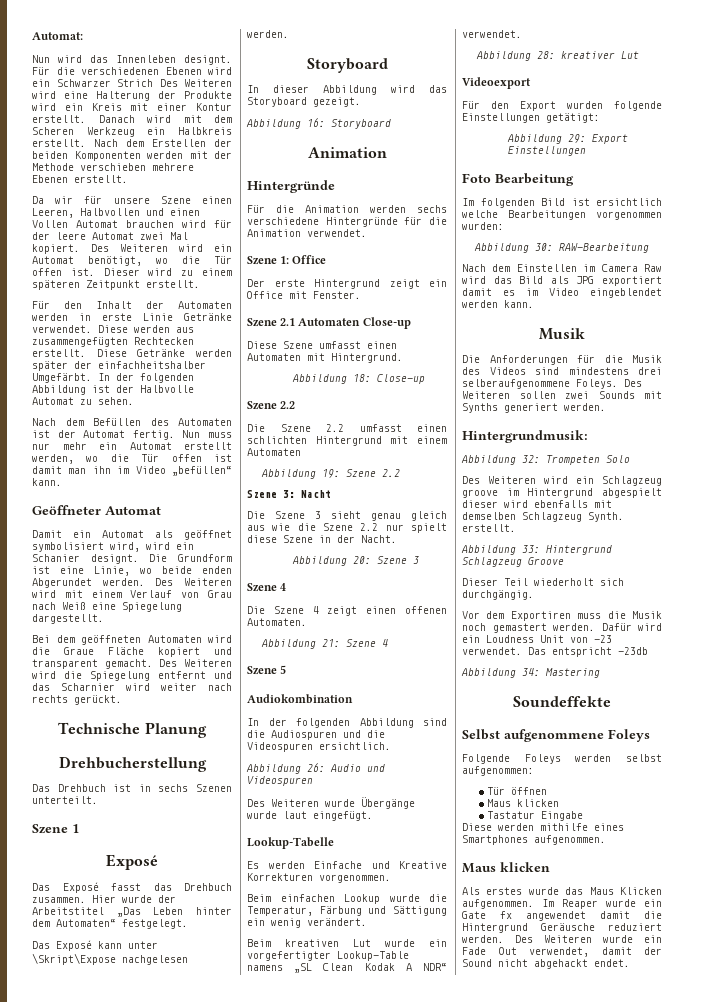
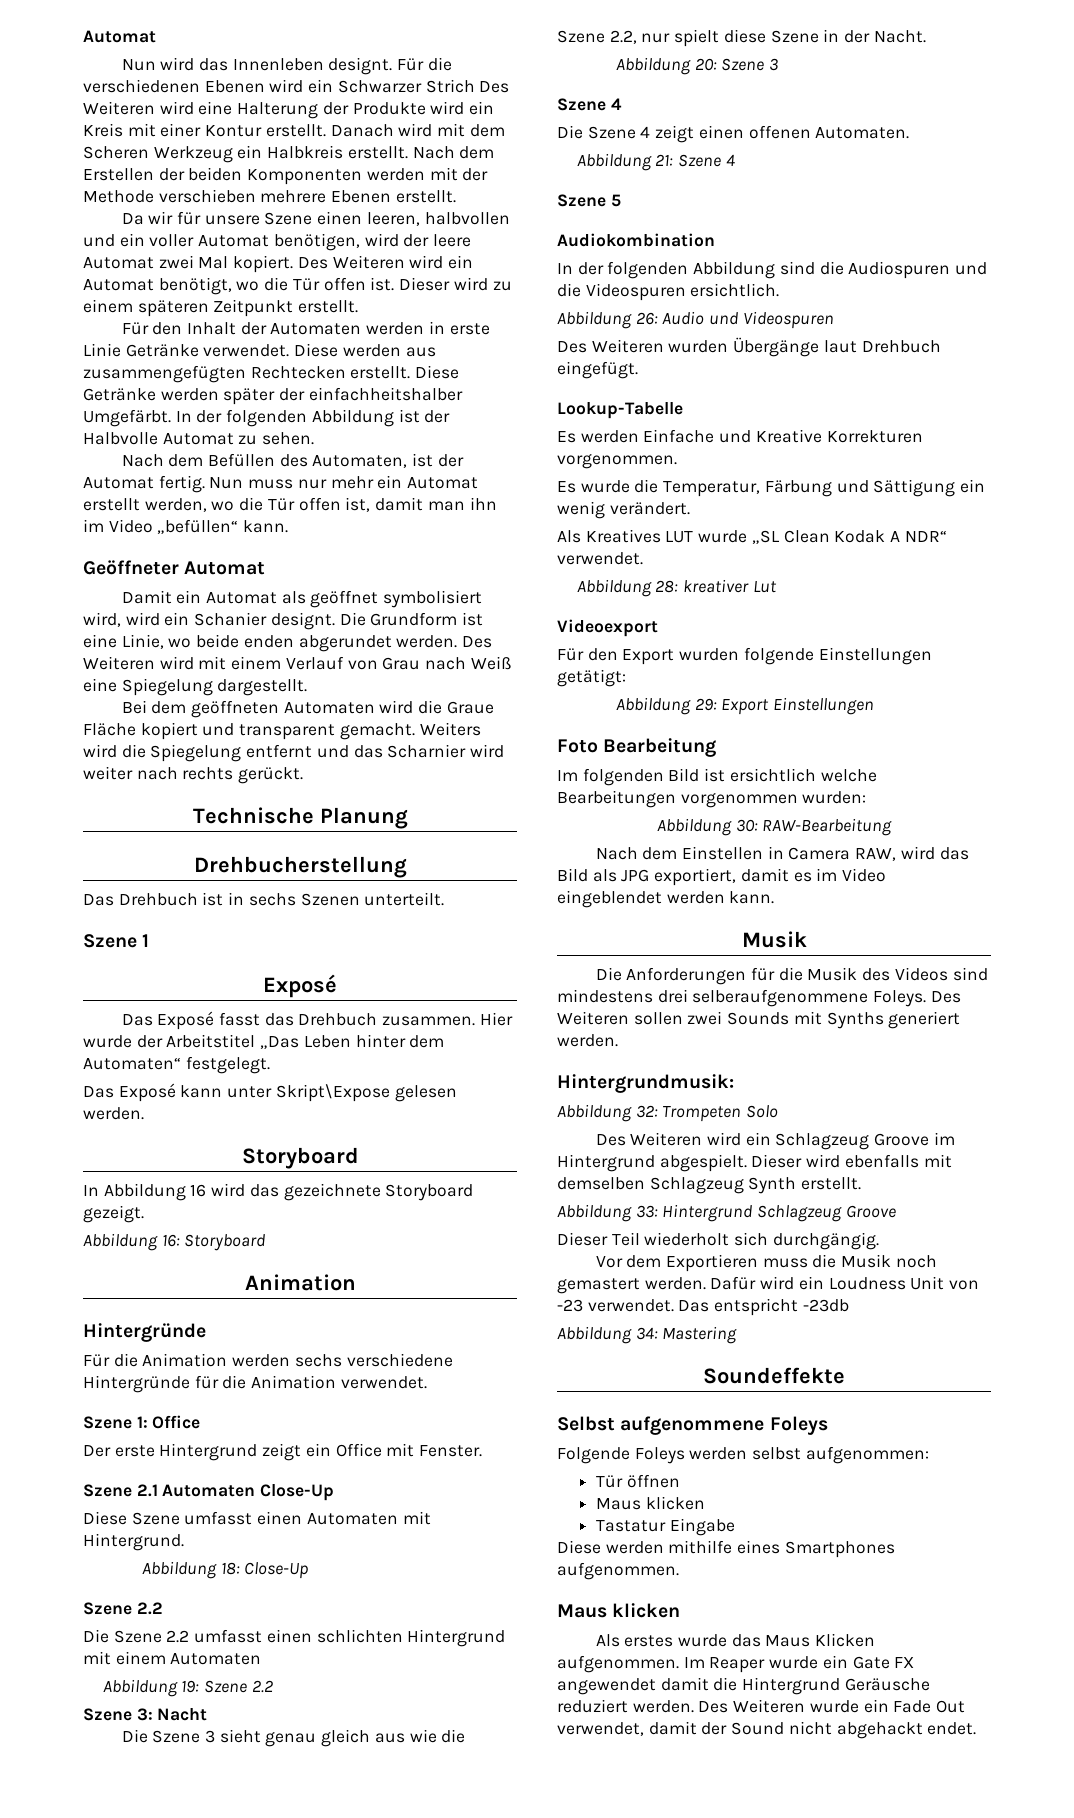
[32,32,83,40] Automat: -> [83,30,156,43] Automat
[32,208,200,218] [32,220,232,228] Leeren, Halbvollen und einen Vollen Automat brauchen wird für -> [366,212,510,226] [83,233,399,251] leeren, halbvollen und ein voller Automat benötigen, wird
[178,418,232,426] Automaten -> [312,455,408,468] Automaten,
[214,454,233,462] ist -> [345,497,371,512] ist,
[32,578,92,588] Abgerundet -> [298,635,392,652] abgerundet
[159,659,232,667] Des Weiteren -> [419,722,481,736] Weiters
[32,953,188,965] \Skript\Expose nachgelesen -> [275,1084,457,1102] Skript\Expose gelesen
[273,85,447,95] dieser Abbildung wird das -> [103,1183,381,1201] Abbildung 16 wird das gezeichnete
[362,317,411,329] Close-up -> [260,1484,335,1501] Close-Up
[377,374,426,384] Close-up -> [244,1562,310,1579] Close-Up
[360,523,379,531] 2.2 -> [609,30,637,44] 2.2,
[325,797,415,809] [247,811,307,819] wurde Übergänge wurde laut -> [668,337,941,357] wurden Übergänge laut Drehbuch
[247,894,380,904] Beim einfachen Lookup -> [557,481,576,493] Es
[247,939,447,947] [247,951,409,961] [247,965,283,971] Beim kreativen Lut wurde ein vorgefertigter Lookup-Table namens -> [557,529,748,543] Als Kreatives LUT wurde
[583,264,662,272] im Camera Raw -> [767,846,897,861] in Camera RAW,
[602,276,662,286] exportiert -> [654,868,737,886] exportiert,
[462,489,498,498] groove -> [874,1133,930,1146] Groove
[602,488,662,498] [462,500,498,508] abgespielt dieser -> [659,1154,803,1172] abgespielt. Dieser
[588,512,624,522] Synth. -> [748,1177,797,1194] Synth
[510,611,571,621] Exportiren -> [666,1254,759,1272] Exportieren
[500,911,512,919] fx -> [894,1657,915,1668] FX

